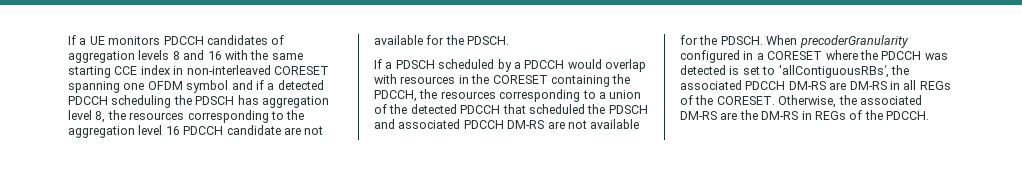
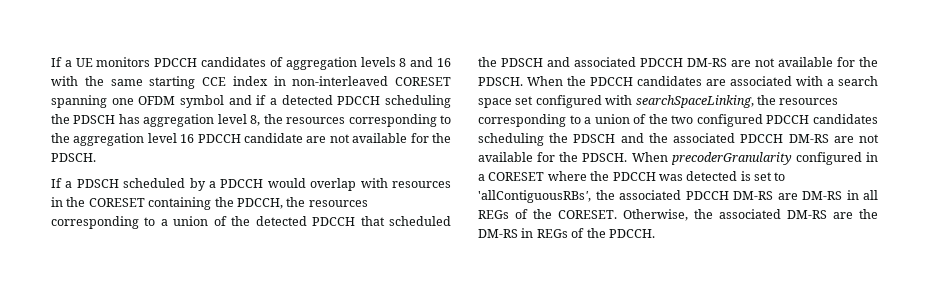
(798, 40) none -> [567,76,878,86] [478,95,839,108] [478,114,878,127] [478,133,879,146] [478,152,668,162] the PDCCH candidates are associated with a search space set configured with searchSpaceLinking, the resources corresponding to a union of the two configured PDCCH candidates scheduling the PDSCH and the associated PDCCH DM-RS are not available for the PDSCH. When

